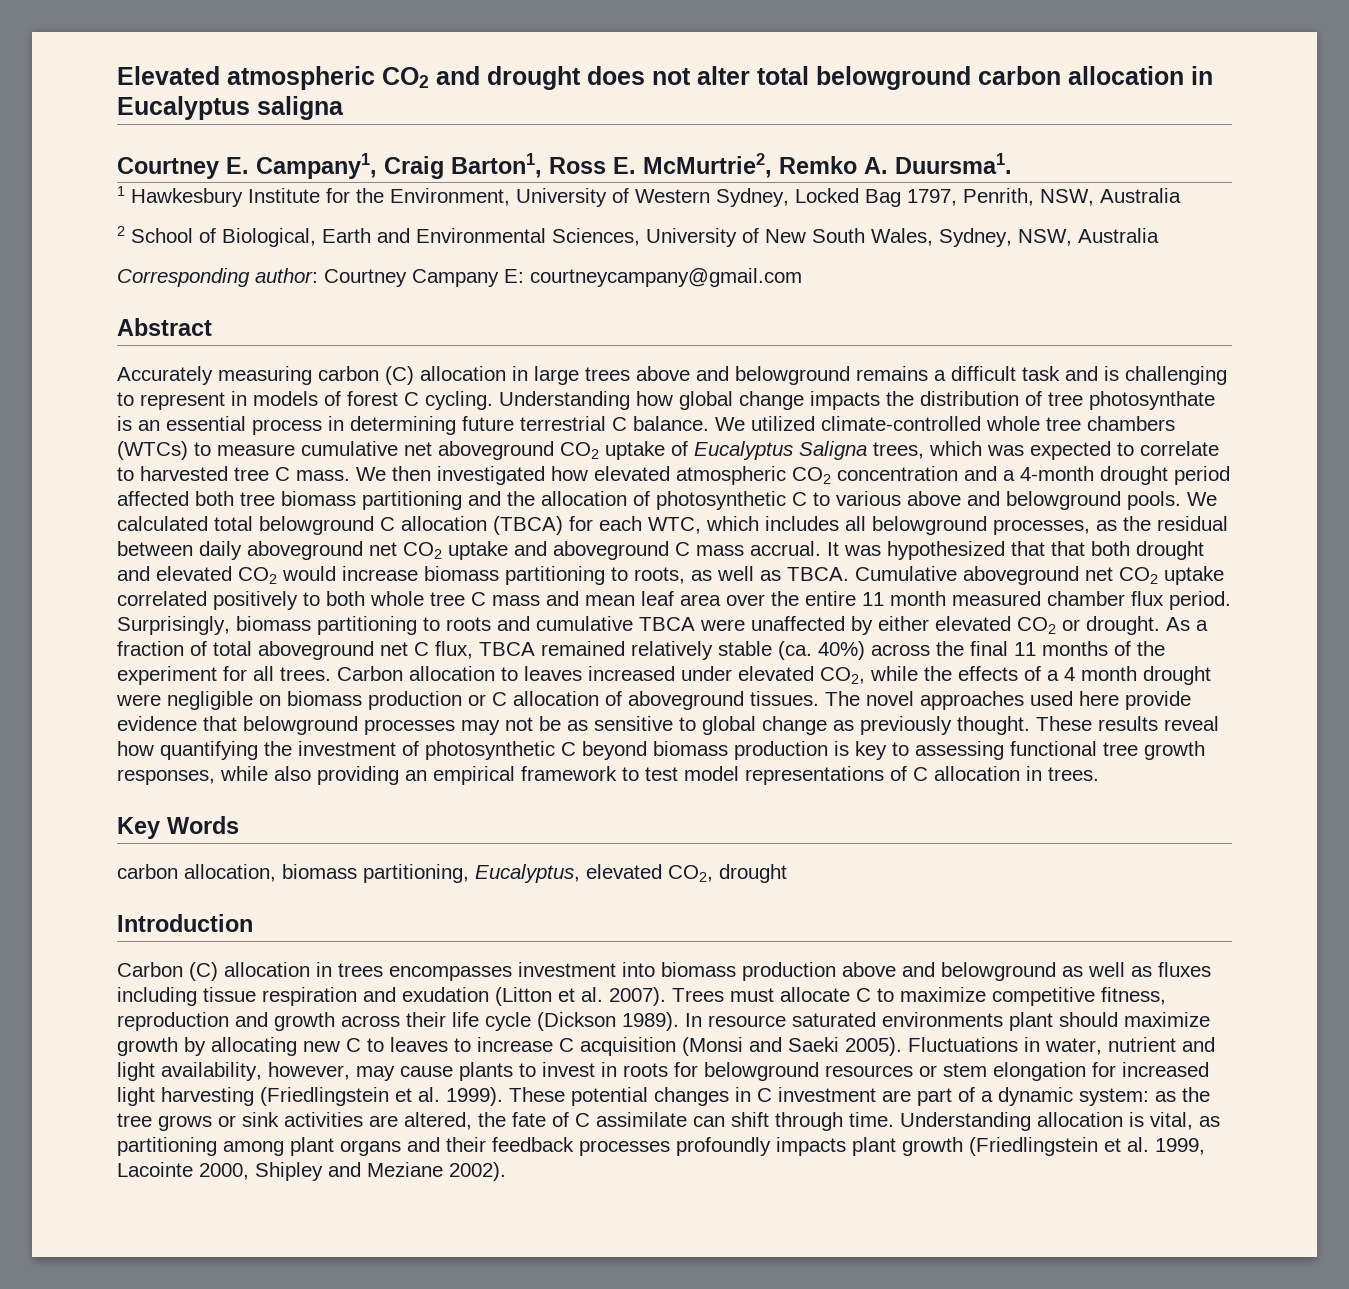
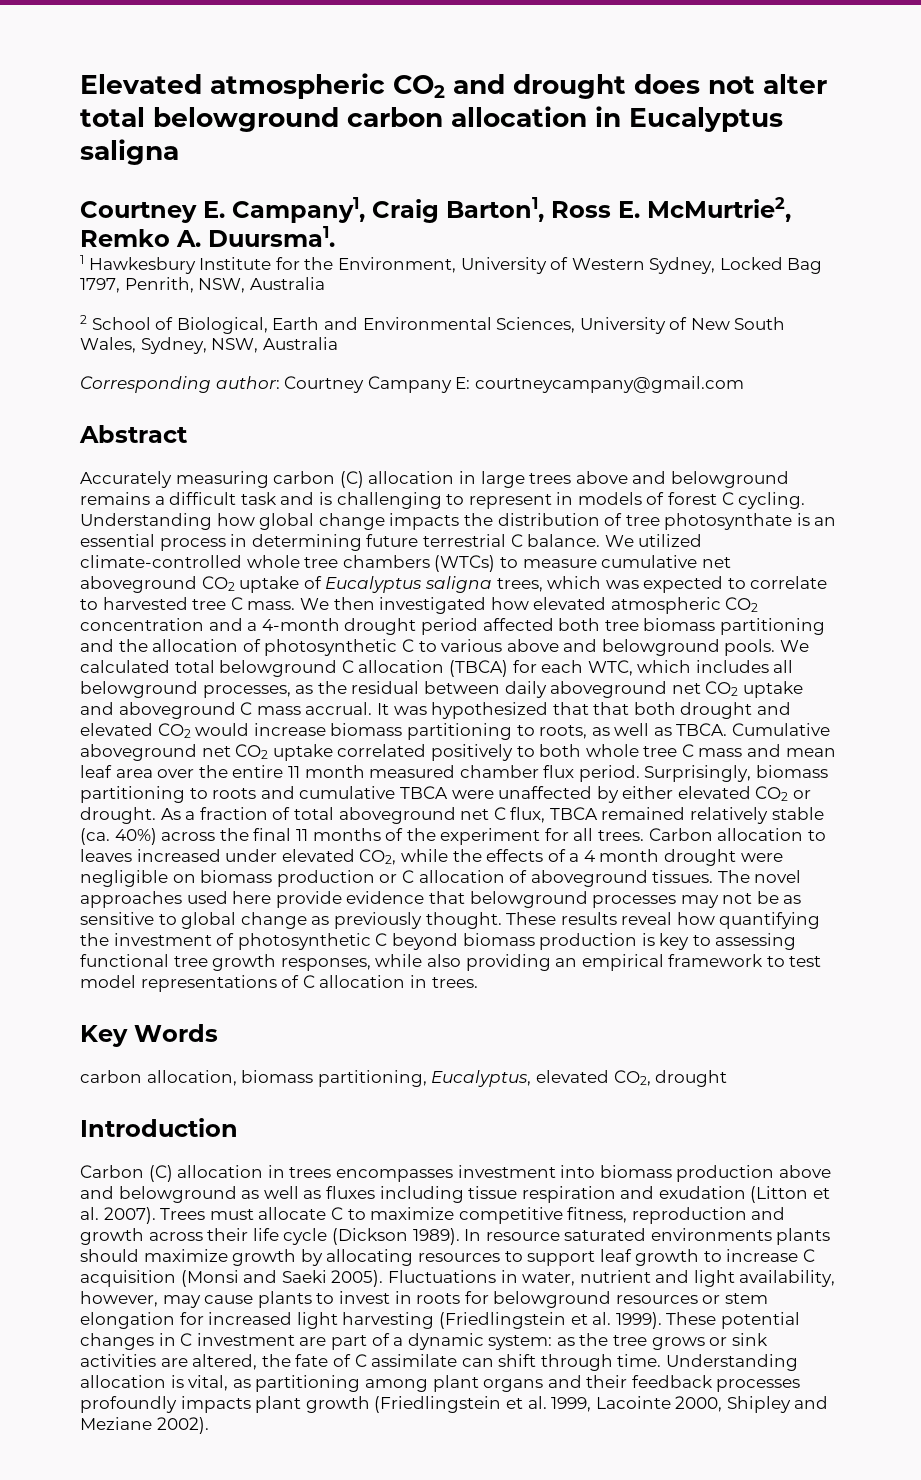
[799,441,867,460] Saligna -> [424,576,492,593] saligna
[1009,1012,1053,1031] plant -> [776,1228,831,1245] plants
[303,1037,448,1052] new C to leaves -> [417,1249,700,1266] resources to support leaf growth

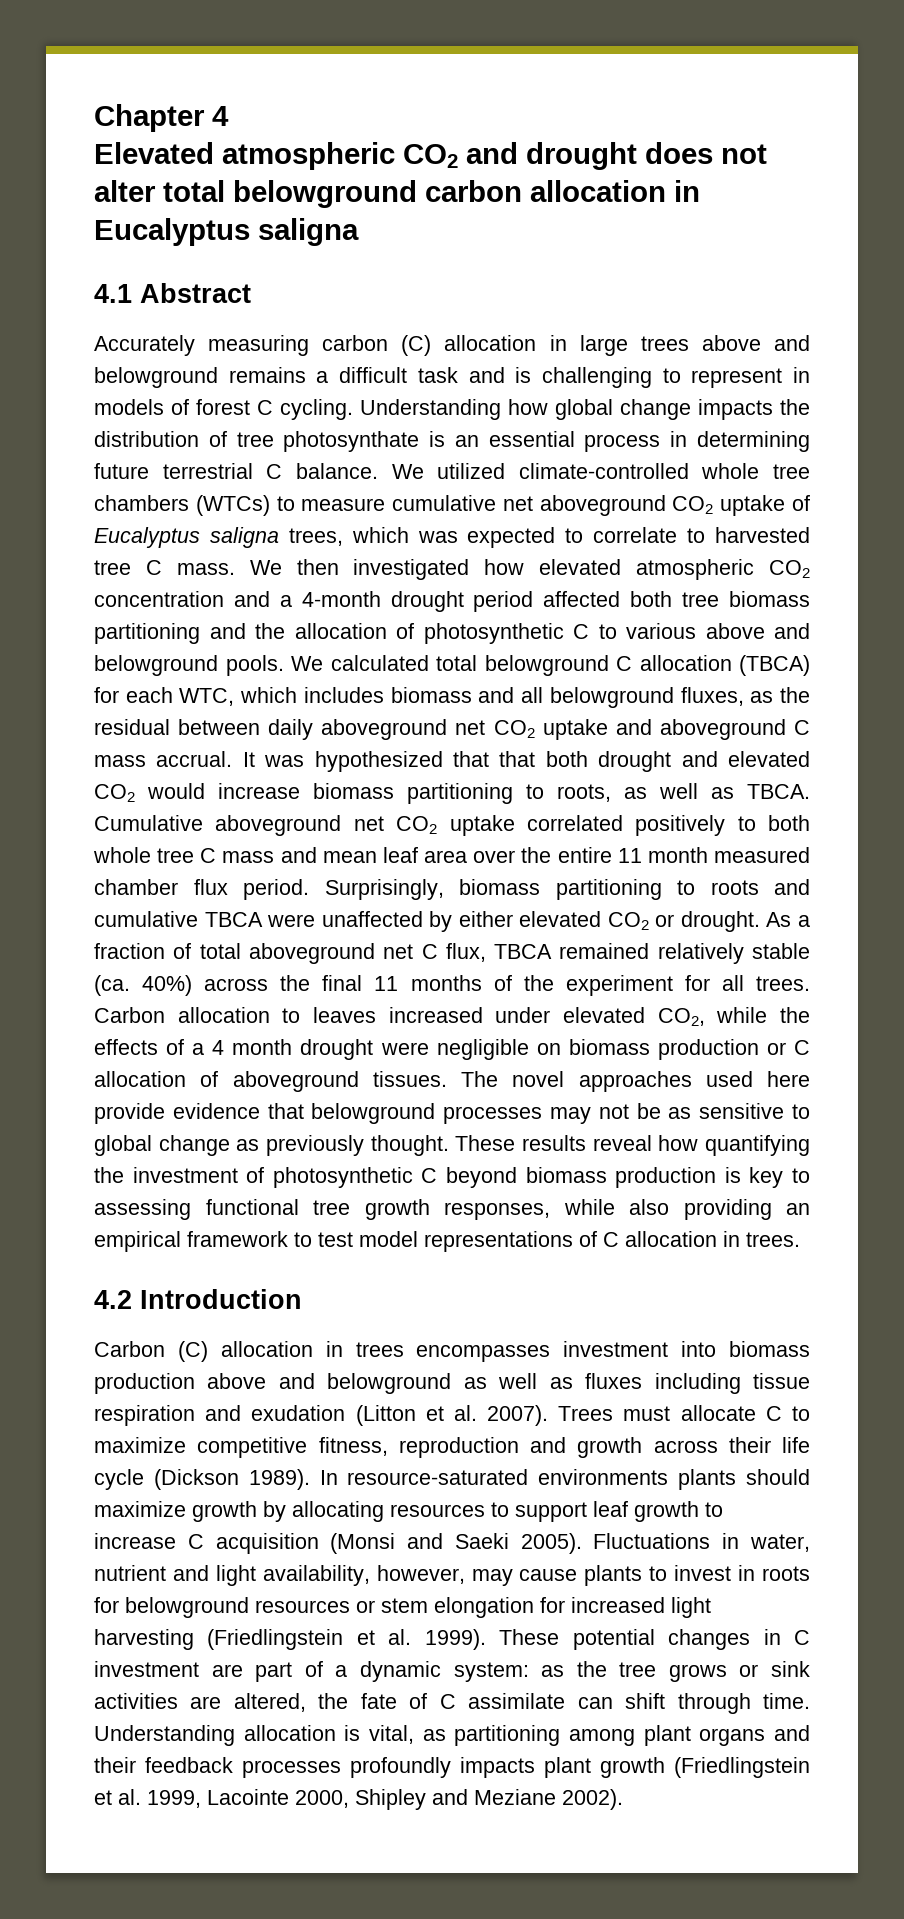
(80, 84) none -> [94,104,229,132] Chapter 4 //
[80,197,791,223] [80,226,335,247] [80,255,823,274] [80,277,325,293] [80,315,786,334] [80,337,338,354] [80,376,744,393] Courtney E. Campany1, Craig Barton1, Ross E. McMurtrie2, Remko A. Duursma1. // 1 Hawkesbury Institute for the Environment, University of Western Sydney, Locked Bag 1797, Penrith, NSW, Australia // 2 School of Biological, Earth and Environmental Sciences, University of New South Wales, Sydney, NSW, Australia // Corresponding author: Courtney Campany E: courtneycampany@gmail.com // -> [94,284,132,303] 4.1
(769, 666) none -> [390,687,515,703] biomass and
[202,685,291,698] processes, -> [680,687,744,706] fluxes,
[80,1024,218,1047] [80,1070,728,1087] Key Words // carbon allocation, biomass partitioning, Eucalyptus, elevated CO2, drought // -> [94,1290,132,1309] 4.2
[485,1228,647,1241] resource saturated -> [347,1469,529,1485] resource-saturated

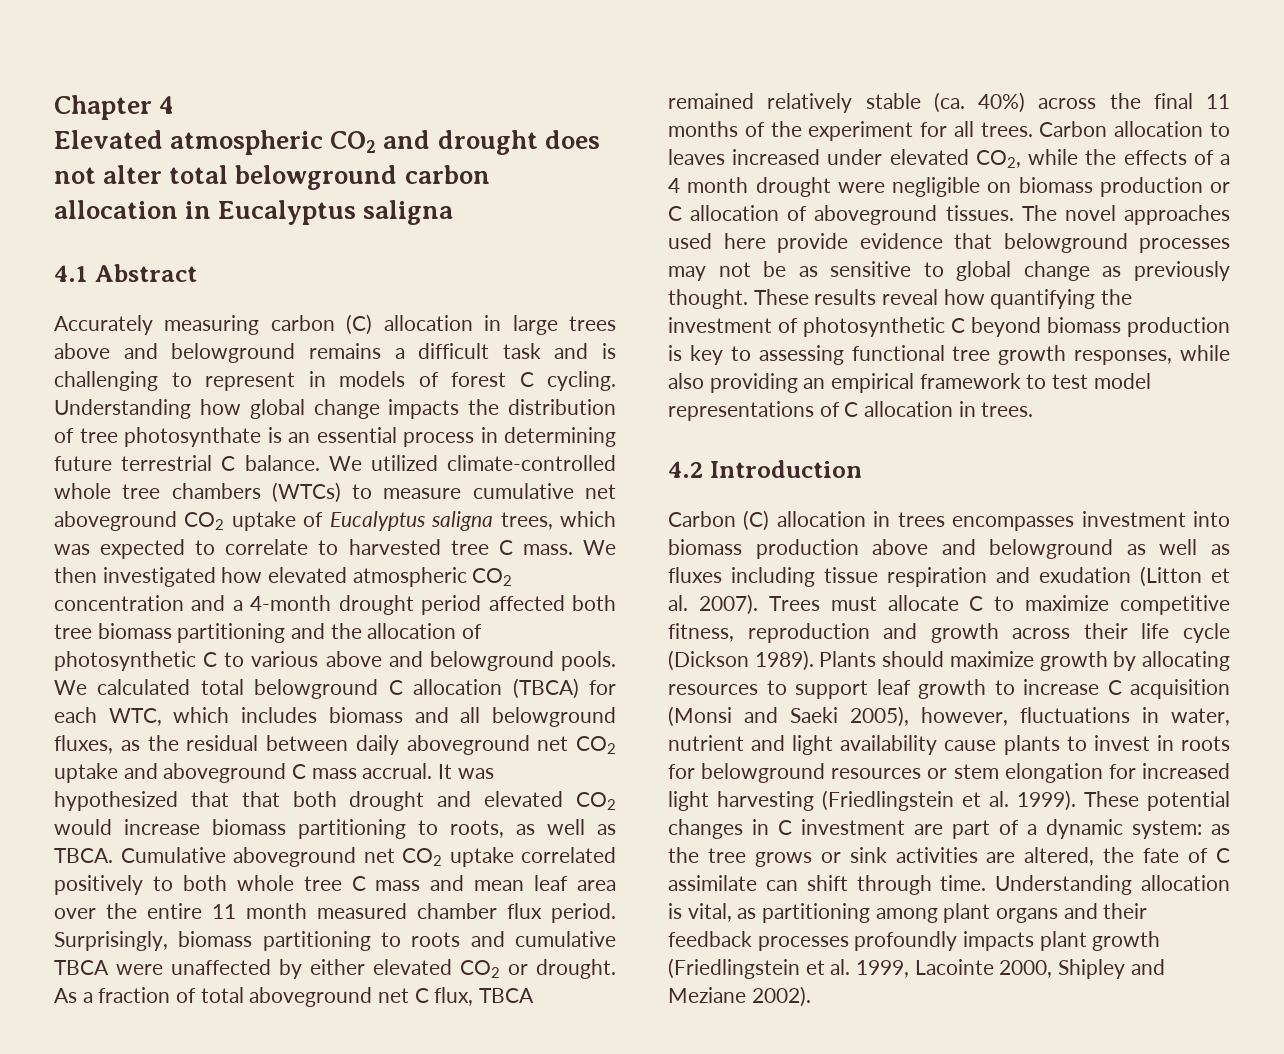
[319,1469,737,1490] In resource-saturated environments plants -> [819,651,877,667] Plants
[520,1533,711,1554] 2005). Fluctuations -> [850,706,1130,727] 2005), however, fluctuations
[262,1565,513,1586] availability, however, may -> [840,735,938,755] availability

